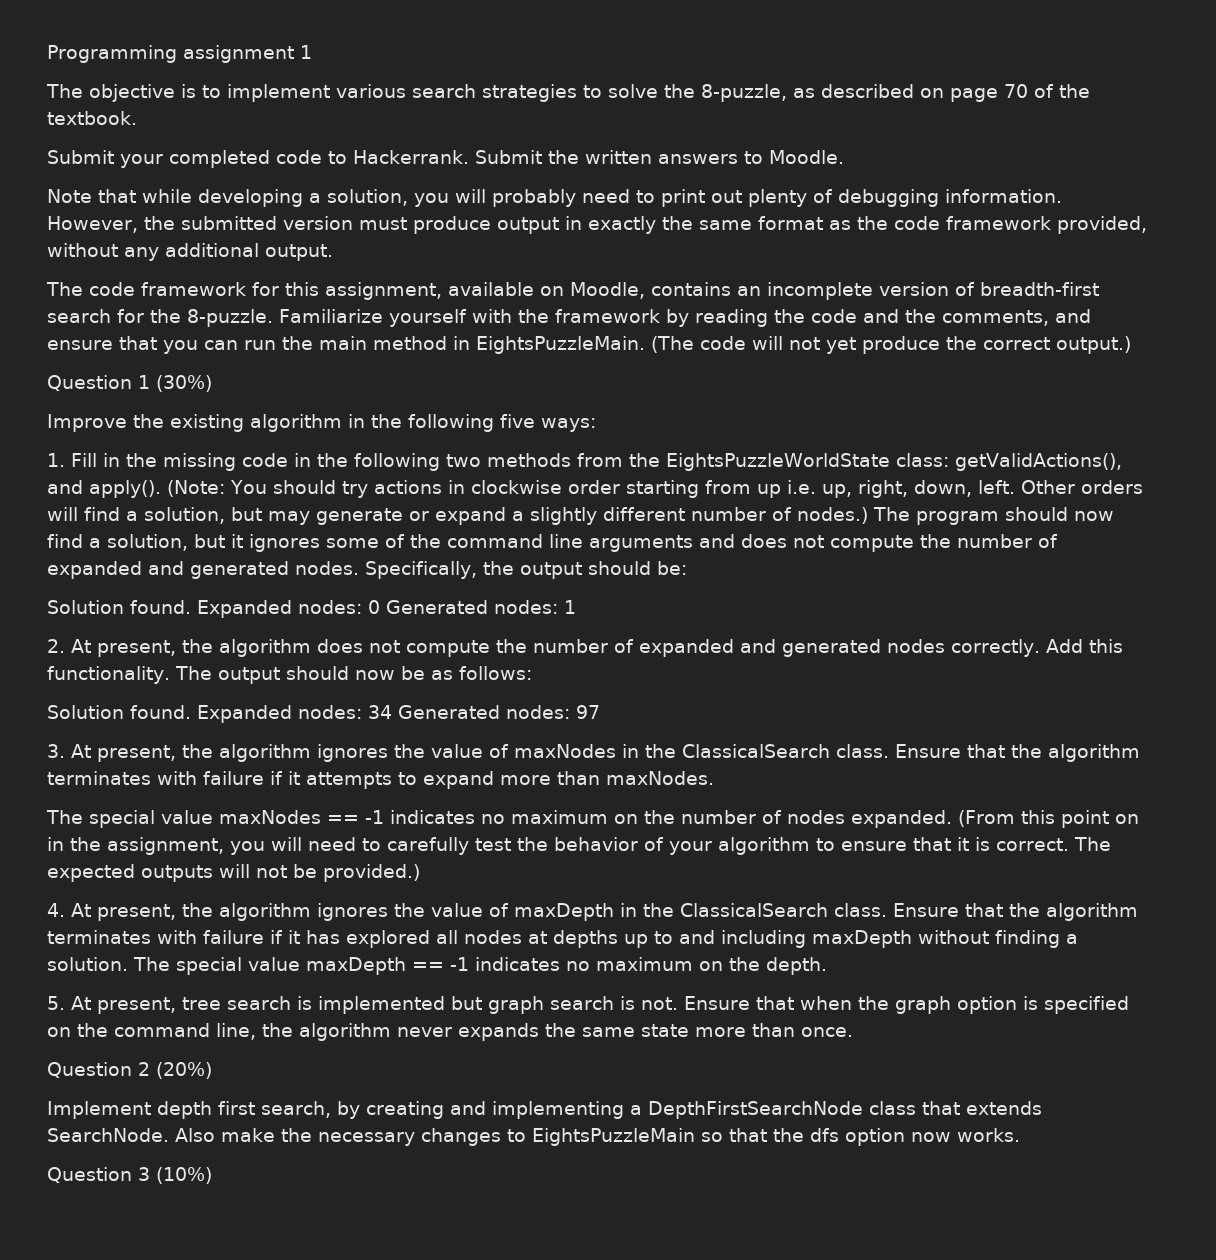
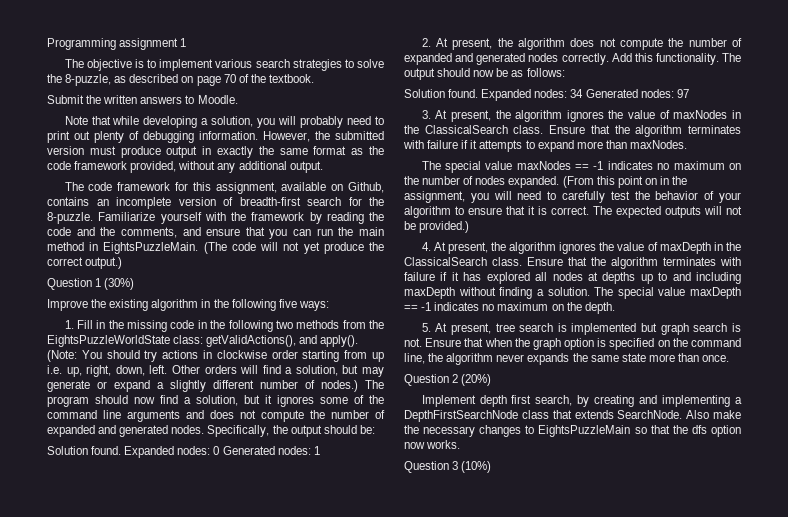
[120,150,542,168] your completed code to Hackerrank. Submit -> (84, 99) none
[570,282,645,299] Moodle, -> [348,182,384,193] Github,

